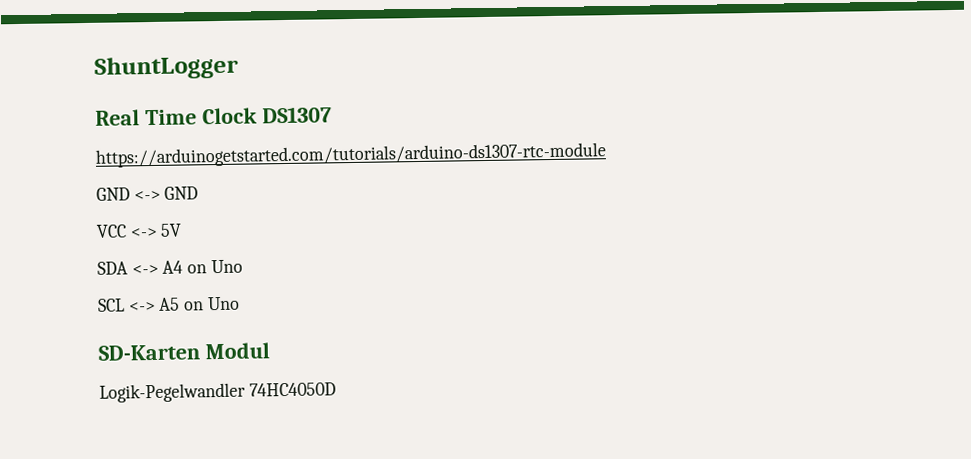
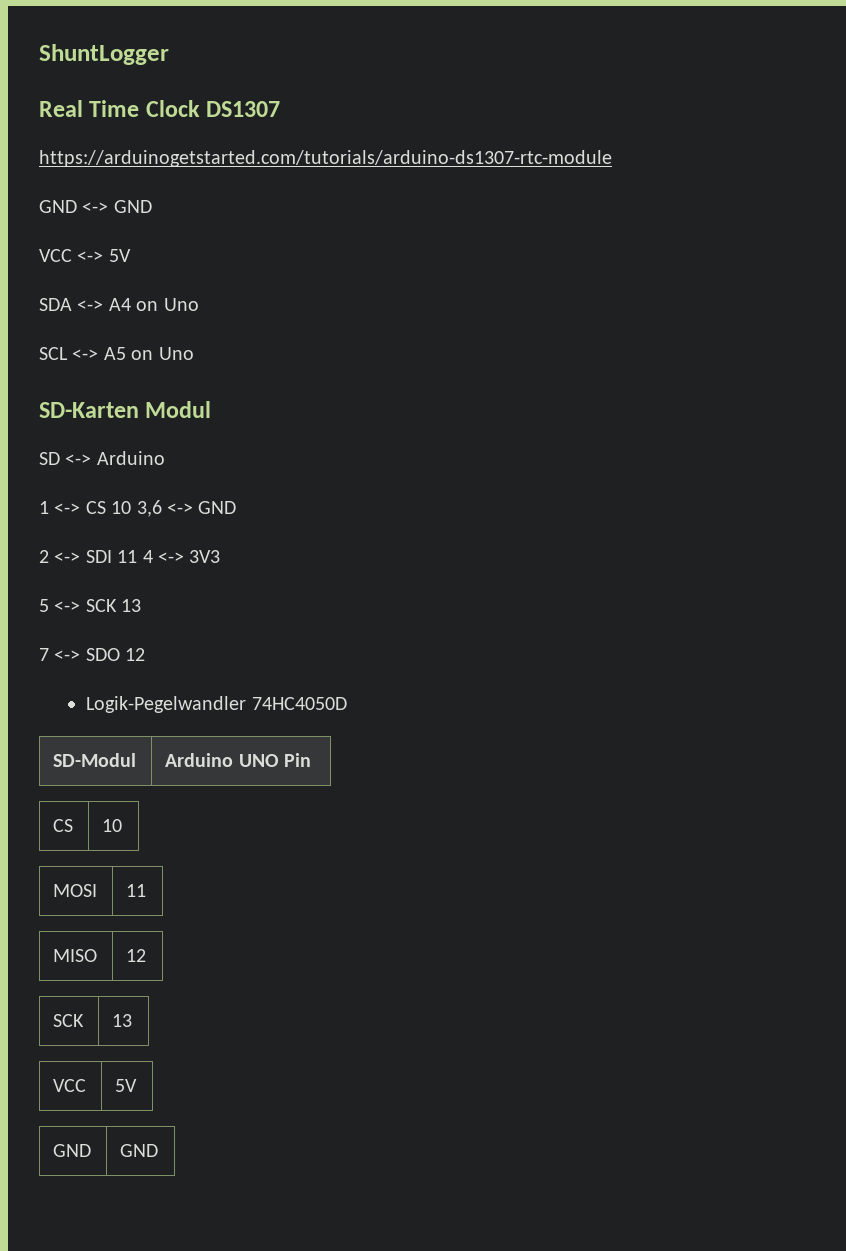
[99,382,336,403] Logik-Pegelwandler 74HC4050D -> [39,451,165,465] [39,500,237,517] [39,550,221,563] [39,599,142,612] [39,648,146,661] [86,696,347,713] [53,753,137,767] [165,753,312,767] [53,819,74,832] [102,819,123,832] [53,884,98,897] [126,884,147,897] [53,949,98,962] [126,949,147,962] [53,1014,85,1027] [112,1014,133,1027] [53,1079,87,1092] [115,1079,138,1092] [53,1144,92,1157] [120,1144,159,1157] SD <-> Arduino // 1 <-> CS 10 3,6 <-> GND // 2 <-> SDI 11 4 <-> 3V3 // 5 <-> SCK 13 // 7 <-> SDO 12 // Logik-Pegelwandler 74HC4050D // SD-Modul | Arduino UNO Pin // CS | 10 // MOSI | 11 // MISO | 12 // SCK | 13 // VCC | 5V // GND | GND

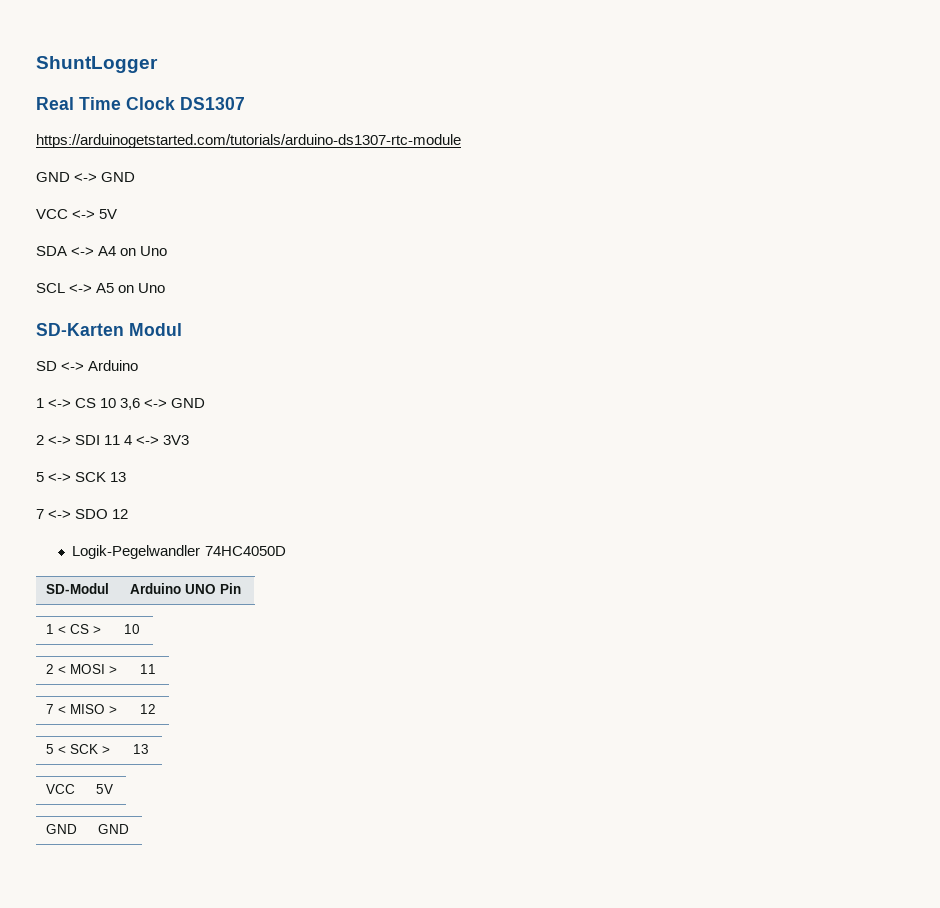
[53,819,74,832] CS -> [46,624,102,634] 1 < CS >
(123, 825) none -> [46,664,67,674] 2 <
(98, 890) none -> [109,666,118,674] >
(147, 890) none -> [46,704,67,714] 7 <
[126,949,147,962] [53,1014,85,1027] | 12 // SCK -> [109,706,118,714] [140,704,157,714] [46,744,111,754] > | 12 // 5 < SCK >

